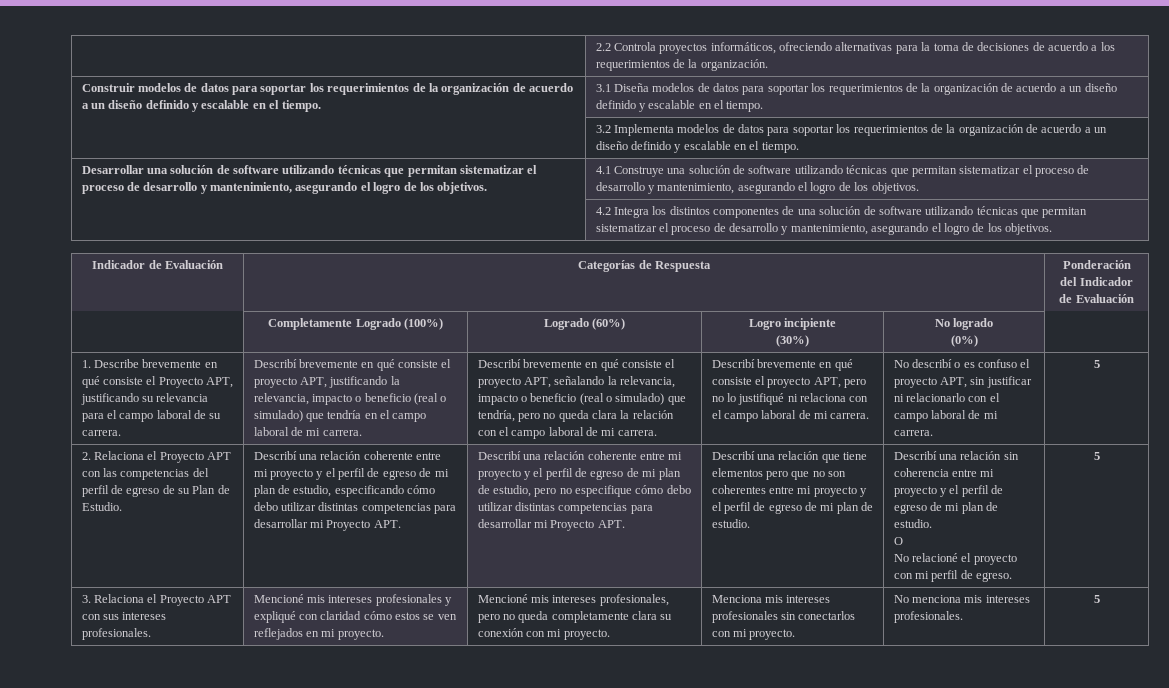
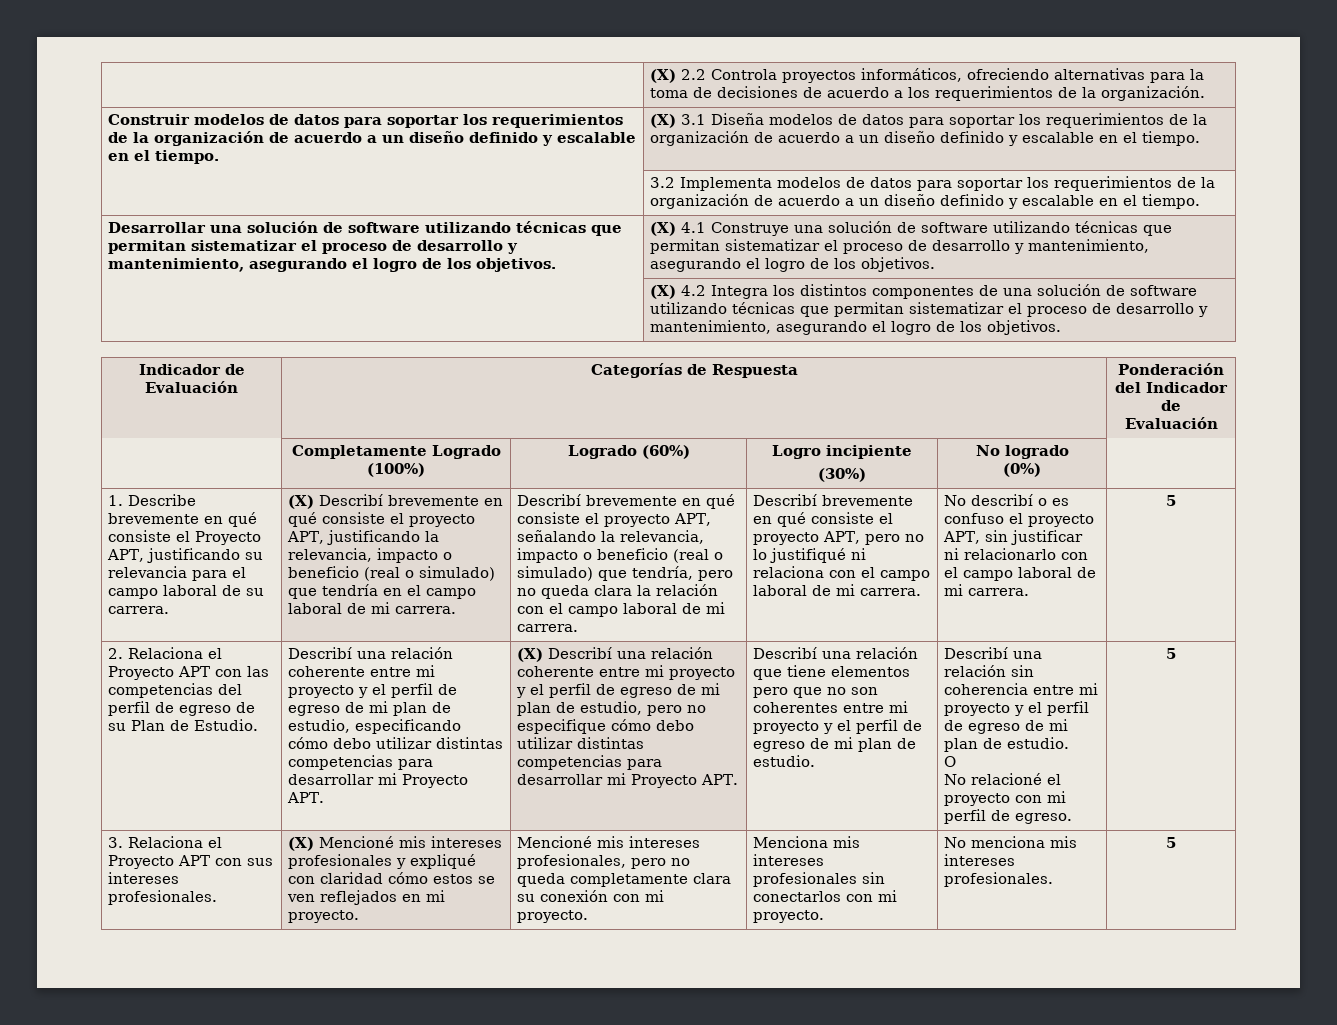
(595, 47) | -> [650,69,677,83] | (X)
(321, 106) none -> [650,114,677,128] (X)
(488, 188) none -> [650,222,677,236] (X)
(919, 188) none -> [650,285,677,299] (X)
(121, 433) none -> [288,495,315,509] (X)
(401, 524) none -> [517,648,544,662] (X)
(151, 634) none -> [288,837,315,851] (X)

